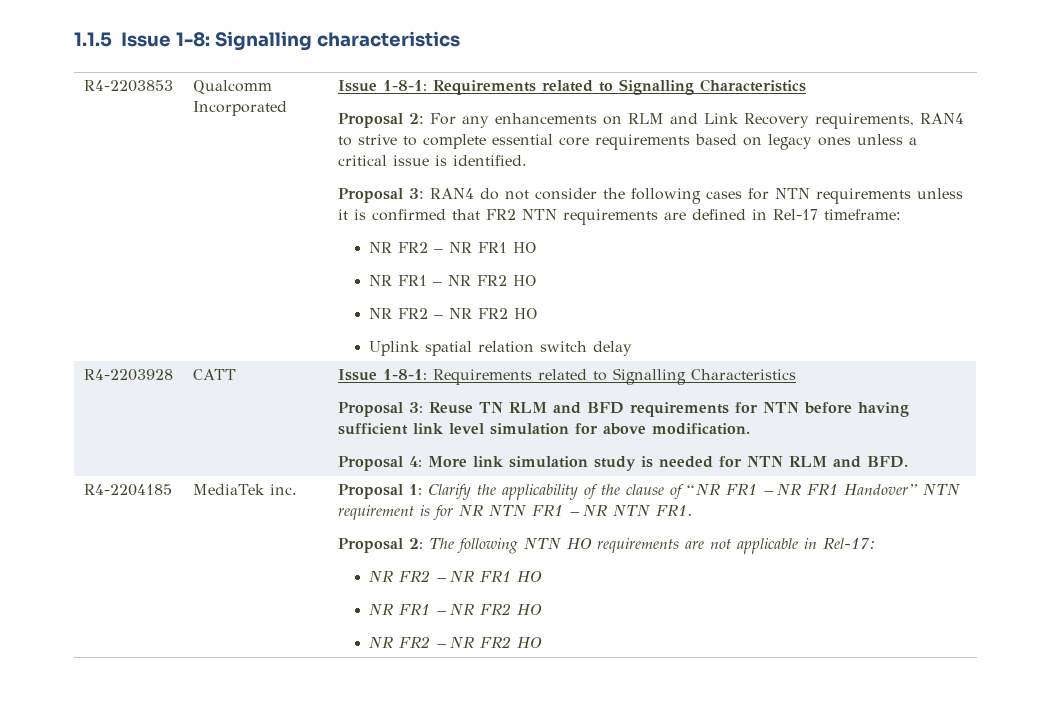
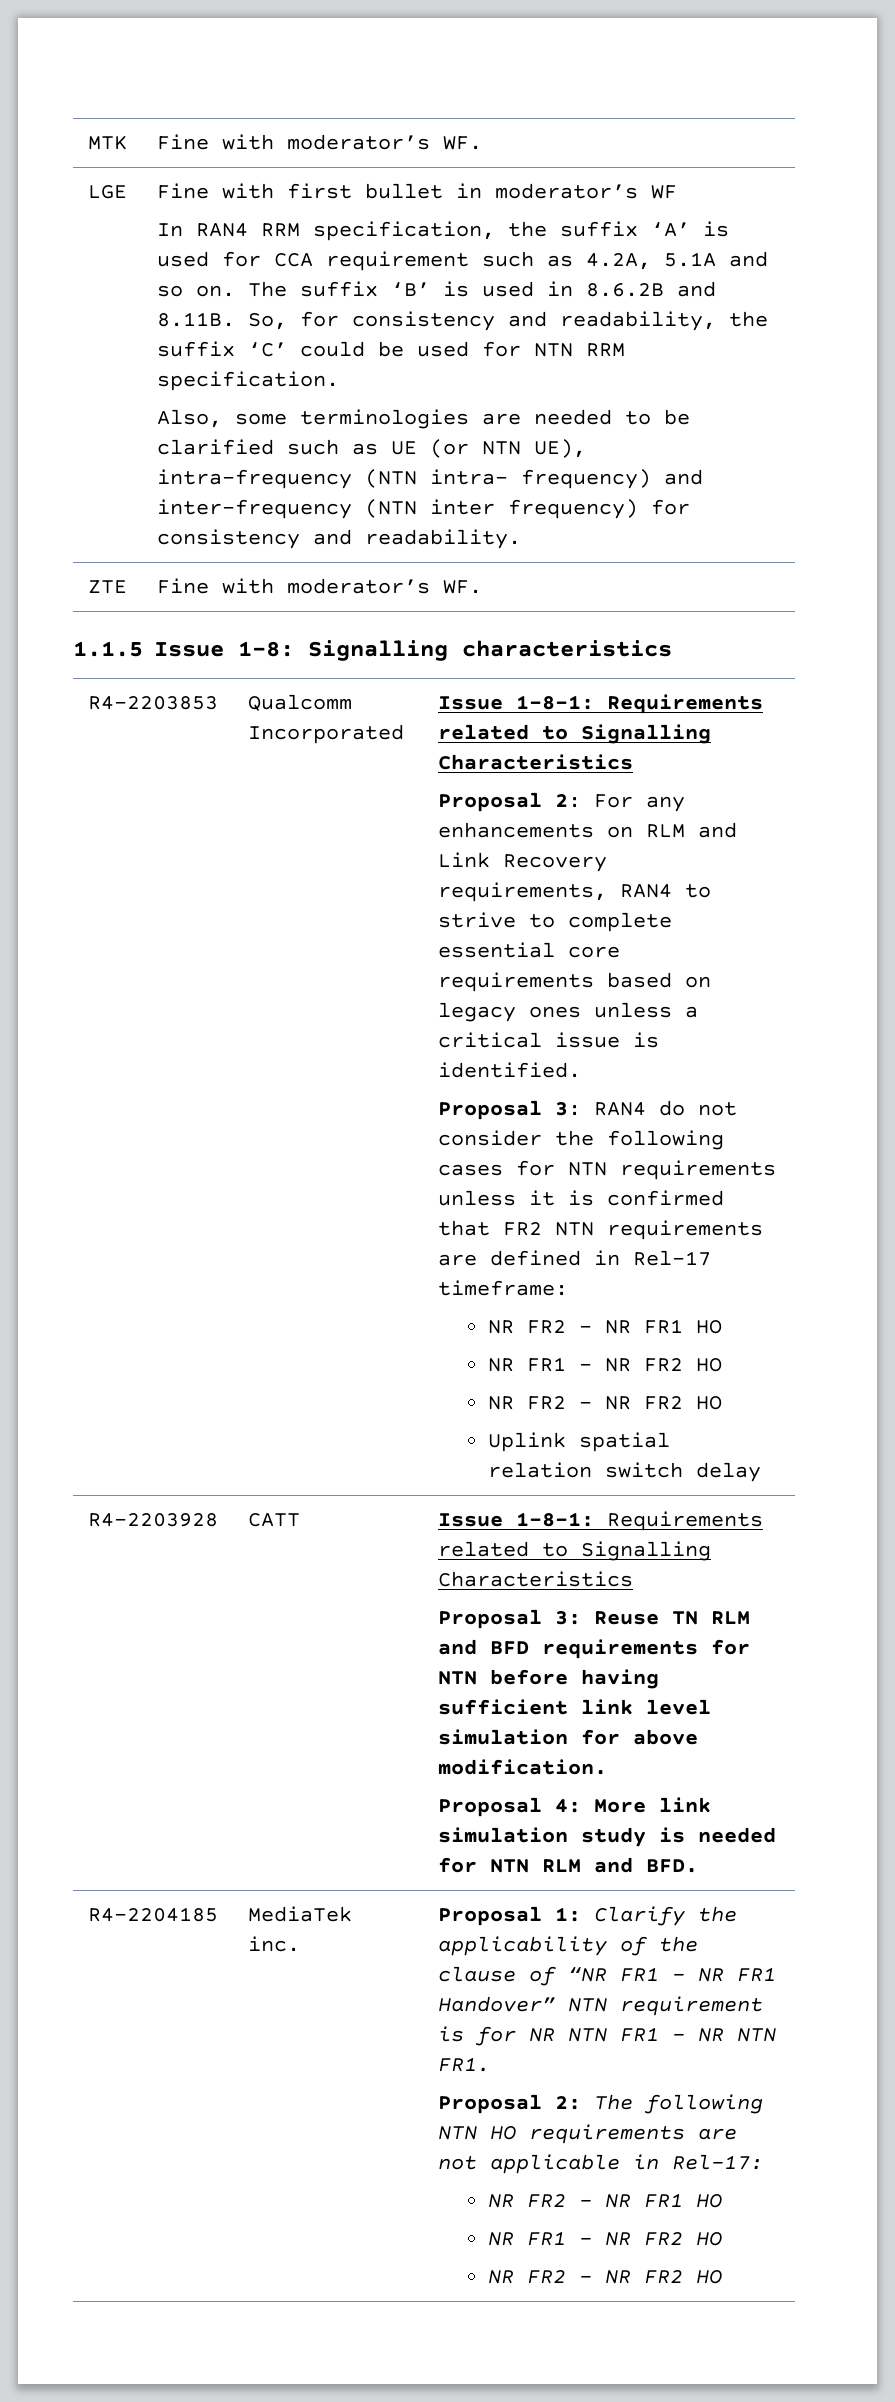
(74, 39) none -> [87,135,127,150] [156,134,482,150] [87,185,127,199] [156,183,677,199] [156,221,729,241] [156,251,768,271] [156,281,716,297] [156,311,768,331] [156,341,625,357] [156,371,339,391] [156,409,690,429] [156,439,586,458] [156,469,703,489] [156,499,690,519] [156,529,521,549] [87,580,127,594] [156,578,482,594] MTK | Fine with moderator’s WF. // LGE | Fine with first bullet in moderator’s WF // In RAN4 RRM specification, the suffix ‘A’ is used for CCA requirement such as 4.2A, 5.1A and so on. The suffix ‘B’ is used in 8.6.2B and 8.11B. So, for consistency and readability, the suffix ‘C’ could be used for NTN RRM specification. // Also, some terminologies are needed to be clarified such as UE (or NTN UE), intra-frequency (NTN intra- frequency) and inter-frequency (NTN inter frequency) for consistency and readability. // ZTE | Fine with moderator’s WF. //

